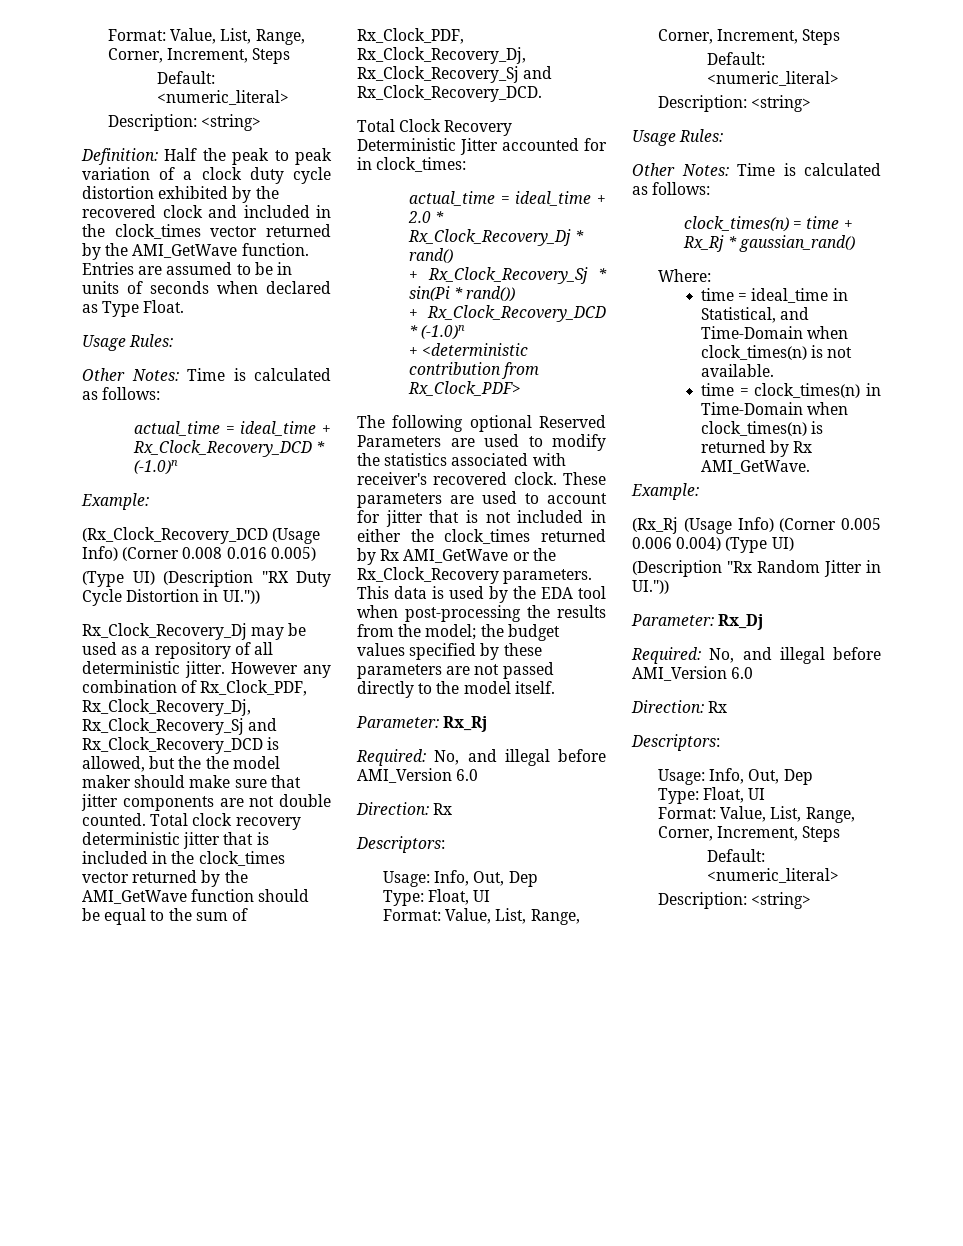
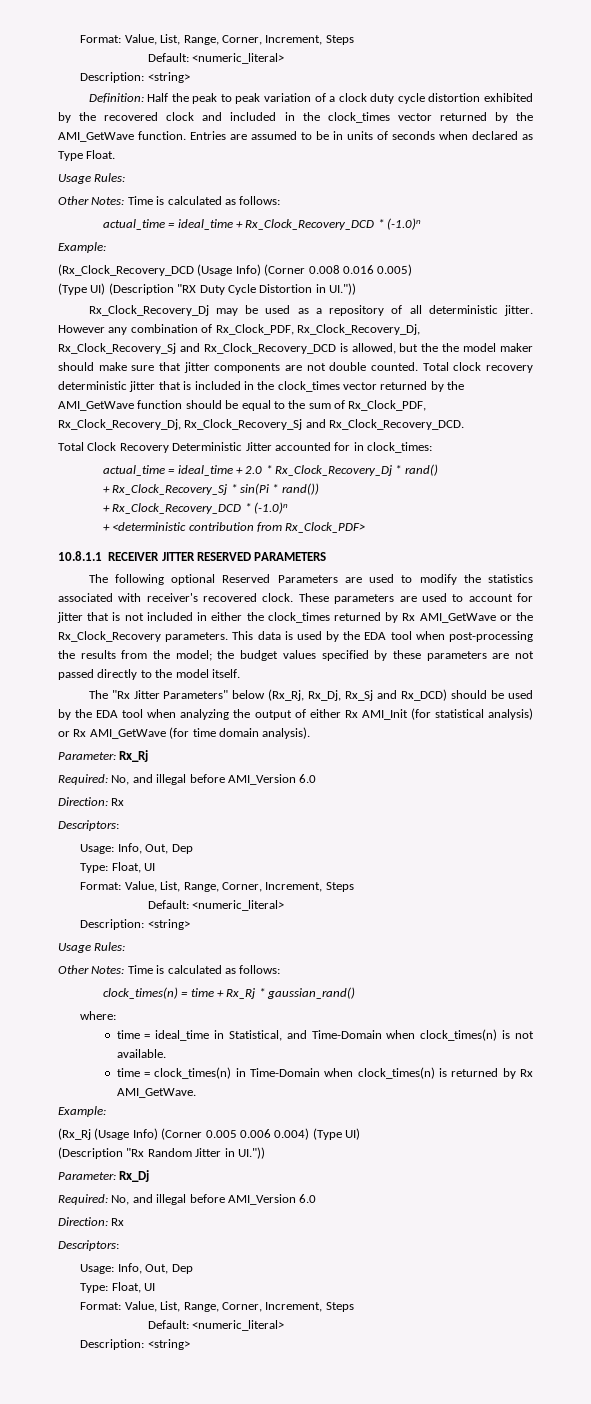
(521, 388) none -> [58,551,327,561] // 10.8.1.1 RECEIVER JITTER RESERVED PARAMETERS
(555, 687) none -> [88,689,533,701] [58,708,533,720] [58,727,311,739] // The "Rx Jitter Parameters" below (Rx_Rj, Rx_Dj, Rx_Sj and Rx_DCD) should be used by the EDA tool when analyzing the output of either Rx AMI_Init (for statistical analysis) or Rx AMI_GetWave (for time domain analysis).
[657,269,711,282] Where: -> [80,1011,117,1020] where:

